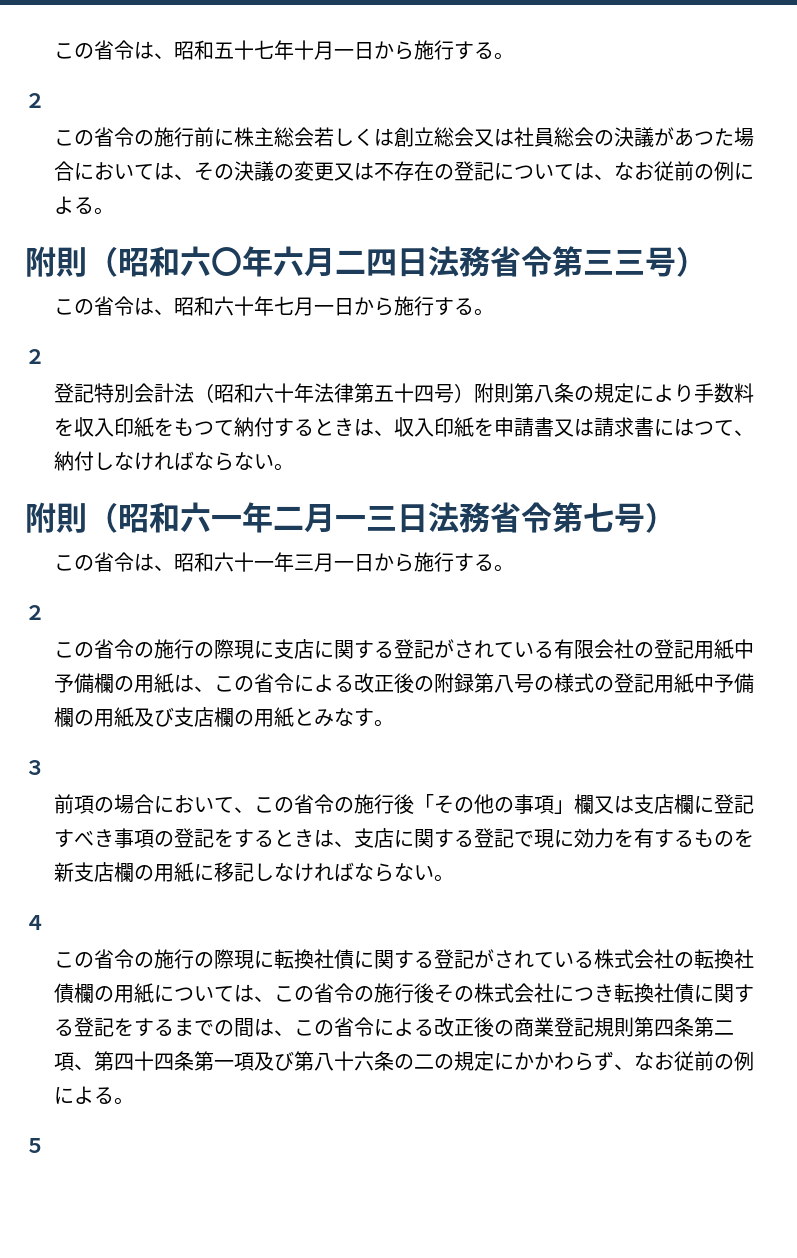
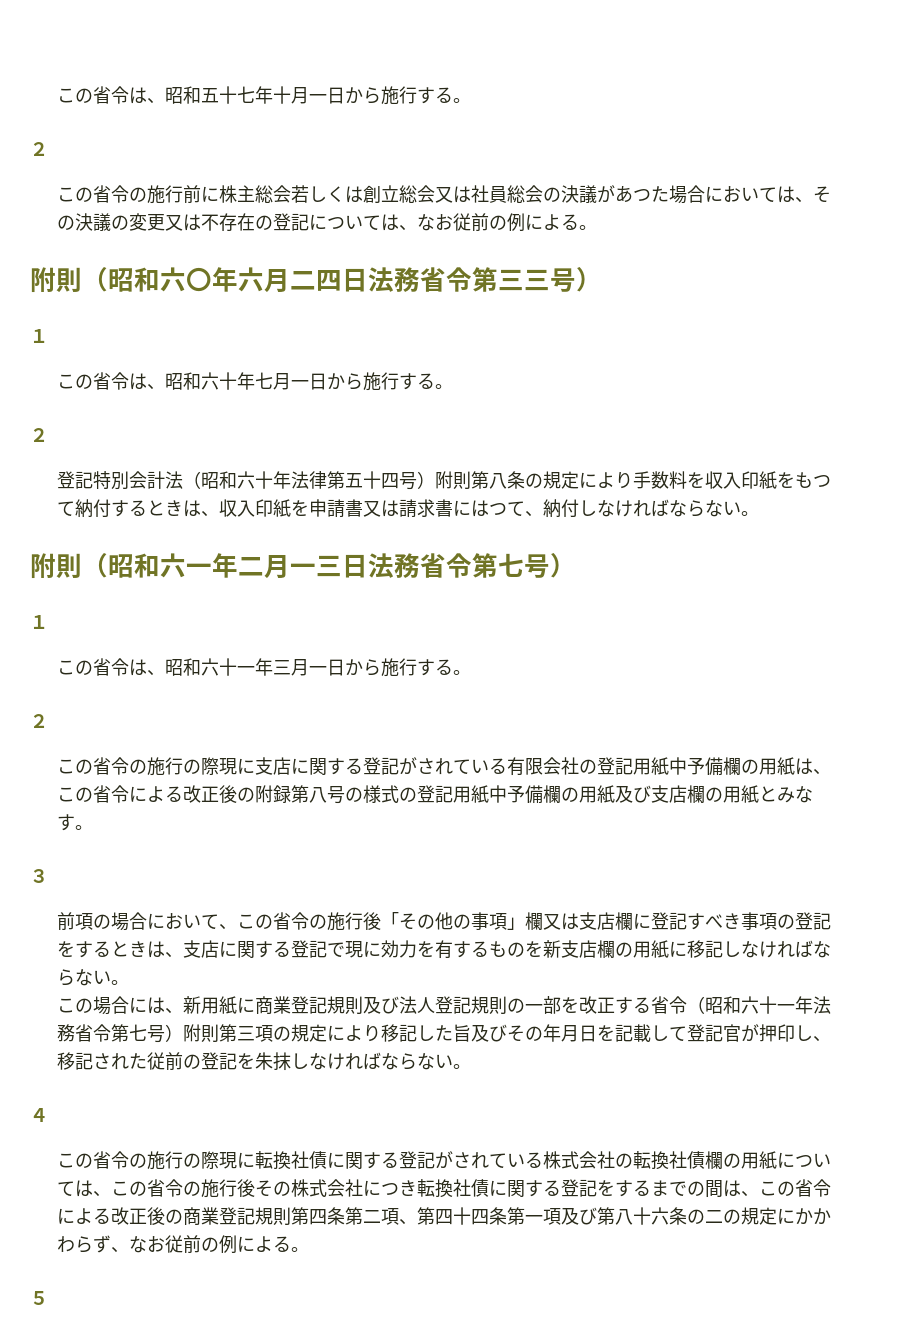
(707, 262) none -> [30,329,48,343] // １
(676, 518) none -> [30,615,48,629] // １
(454, 878) none -> [56,996,831,1015] [56,1024,831,1043] [56,1052,471,1071] // この場合には、新用紙に商業登記規則及び法人登記規則の一部を改正する省令（昭和六十一年法務省令第七号）附則第三項の規定により移記した旨及びその年月日を記載して登記官が押印し、移記された従前の登記を朱抹しなければならない。

